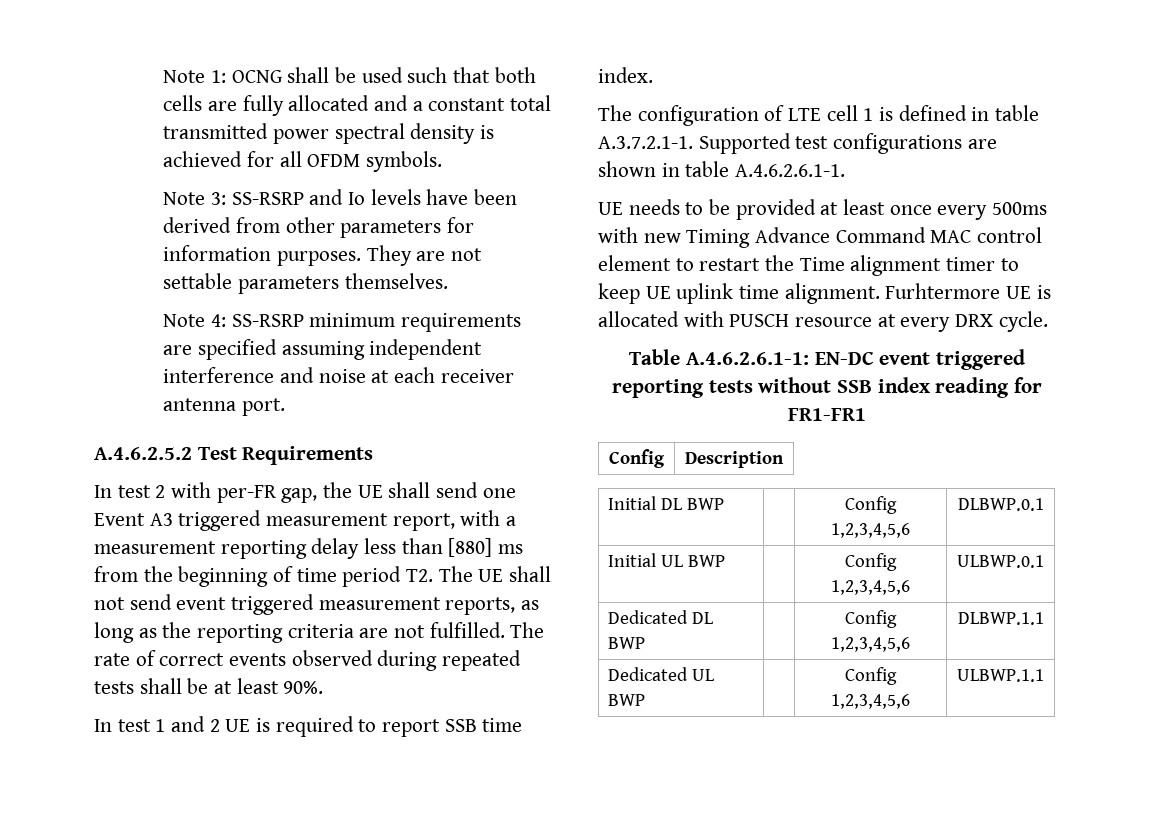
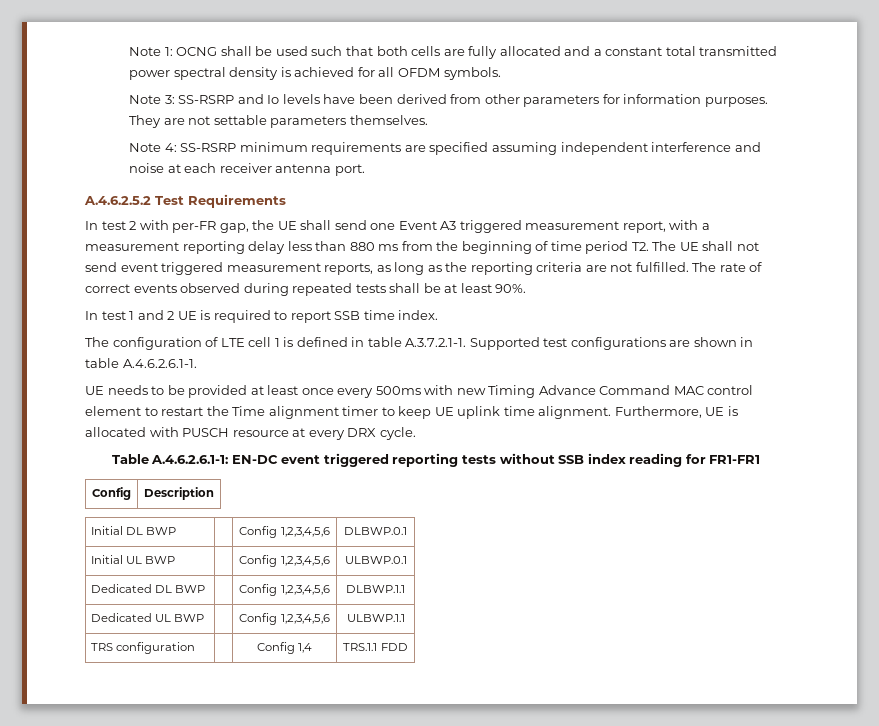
[448,538,493,557] [880] -> [349,242,375,251] 880
[885,283,1001,299] Furhtermore -> [614,406,702,418] Furthermore,
(1044, 675) none -> [91,642,196,654] [256,642,313,654] [343,643,408,651] // TRS configuration | | Config 1,4 | TRS.1.1 FDD

